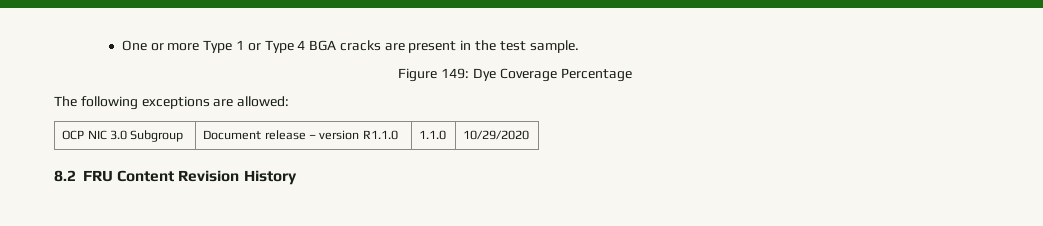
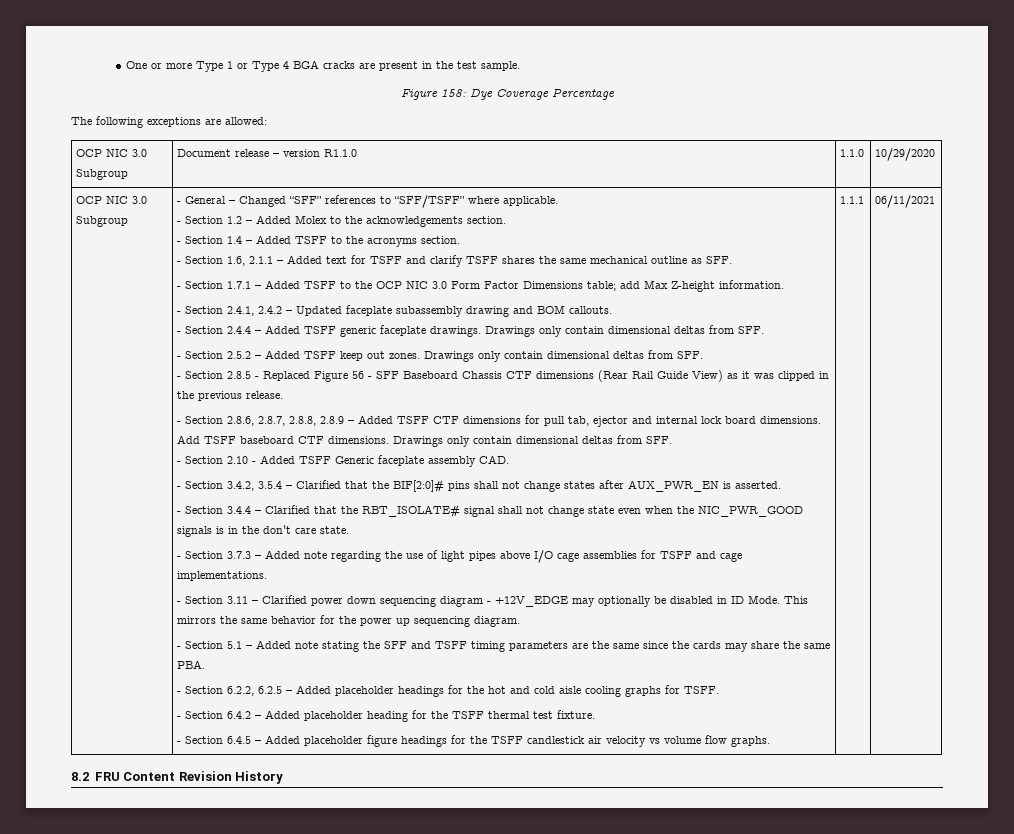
[441,68,470,79] 149: -> [440,89,466,97] 158:
(530, 135) none -> [76,196,148,204] [76,216,129,227] [177,195,559,208] [177,215,507,227] [177,235,461,247] [177,255,733,267] [177,280,785,292] [177,305,613,317] [177,325,765,337] [177,350,704,362] [177,370,830,382] [177,391,284,401] [177,415,822,427] [177,435,673,447] [177,455,510,467] [177,479,782,493] [177,504,804,518] [177,525,350,537] [177,550,743,563] [177,571,268,581] [177,595,809,607] [177,615,521,627] [177,640,831,652] [177,660,206,669] [177,685,720,697] [177,710,596,722] [177,735,771,747] [840,196,865,204] [875,195,936,208] // OCP NIC 3.0 Subgroup | - General – Changed “SFF” references to “SFF/TSFF” where applicable. // - Section 1.2 – Added Molex to the acknowledgements section. // - Section 1.4 – Added TSFF to the acronyms section. // - Section 1.6, 2.1.1 – Added text for TSFF and clarify TSFF shares the same mechanical outline as SFF. // - Section 1.7.1 – Added TSFF to the OCP NIC 3.0 Form Factor Dimensions table; add Max Z-height information. // - Section 2.4.1, 2.4.2 – Updated faceplate subassembly drawing and BOM callouts. // - Section 2.4.4 – Added TSFF generic faceplate drawings. Drawings only contain dimensional deltas from SFF. // - Section 2.5.2 – Added TSFF keep out zones. Drawings only contain dimensional deltas from SFF. // - Section 2.8.5 - Replaced Figure 56 - SFF Baseboard Chassis CTF dimensions (Rear Rail Guide View) as it was clipped in the previous release. // - Section 2.8.6, 2.8.7, 2.8.8, 2.8.9 – Added TSFF CTF dimensions for pull tab, ejector and internal lock board dimensions. Add TSFF baseboard CTF dimensions. Drawings only contain dimensional deltas from SFF. // - Section 2.10 - Added TSFF Generic faceplate assembly CAD. // - Section 3.4.2, 3.5.4 – Clarified that the BIF[2:0]# pins shall not change states after AUX_PWR_EN is asserted. // - Section 3.4.4 – Clarified that the RBT_ISOLATE# signal shall not change state even when the NIC_PWR_GOOD signals is in the don't care state. // - Section 3.7.3 – Added note regarding the use of light pipes above I/O cage assemblies for TSFF and cage implementations. // - Section 3.11 – Clarified power down sequencing diagram - +12V_EDGE may optionally be disabled in ID Mode. This mirrors the same behavior for the power up sequencing diagram. // - Section 5.1 – Added note stating the SFF and TSFF timing parameters are the same since the cards may share the same PBA. // - Section 6.2.2, 6.2.5 – Added placeholder headings for the hot and cold aisle cooling graphs for TSFF. // - Section 6.4.2 – Added placeholder heading for the TSFF thermal test fixture. // - Section 6.4.5 – Added placeholder figure headings for the TSFF candlestick air velocity vs volume flow graphs. | 1.1.1 | 06/11/2021

